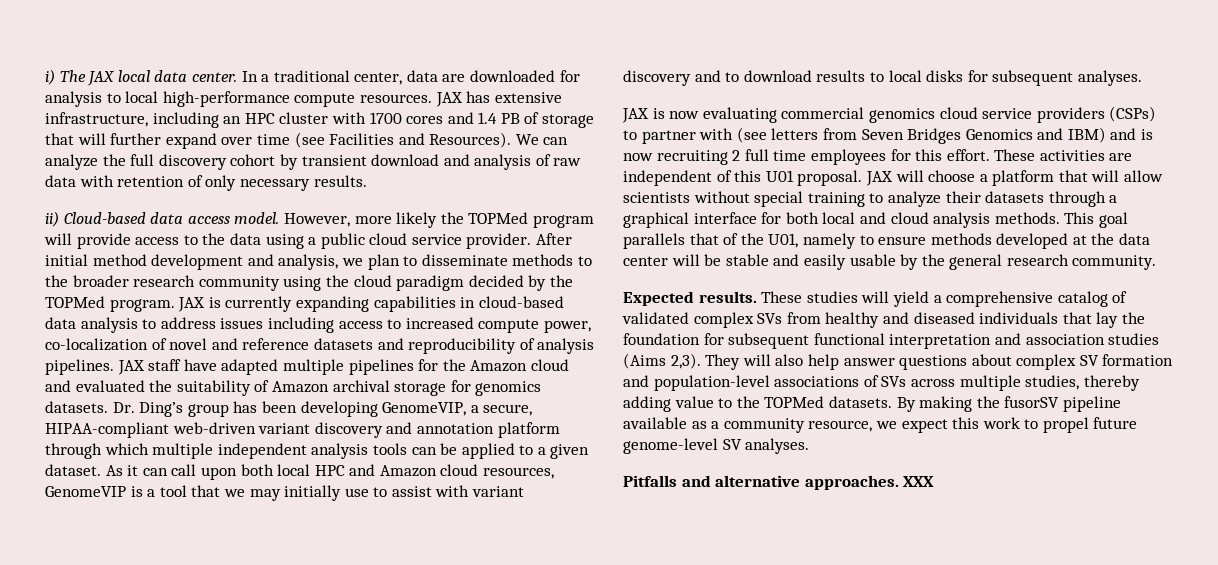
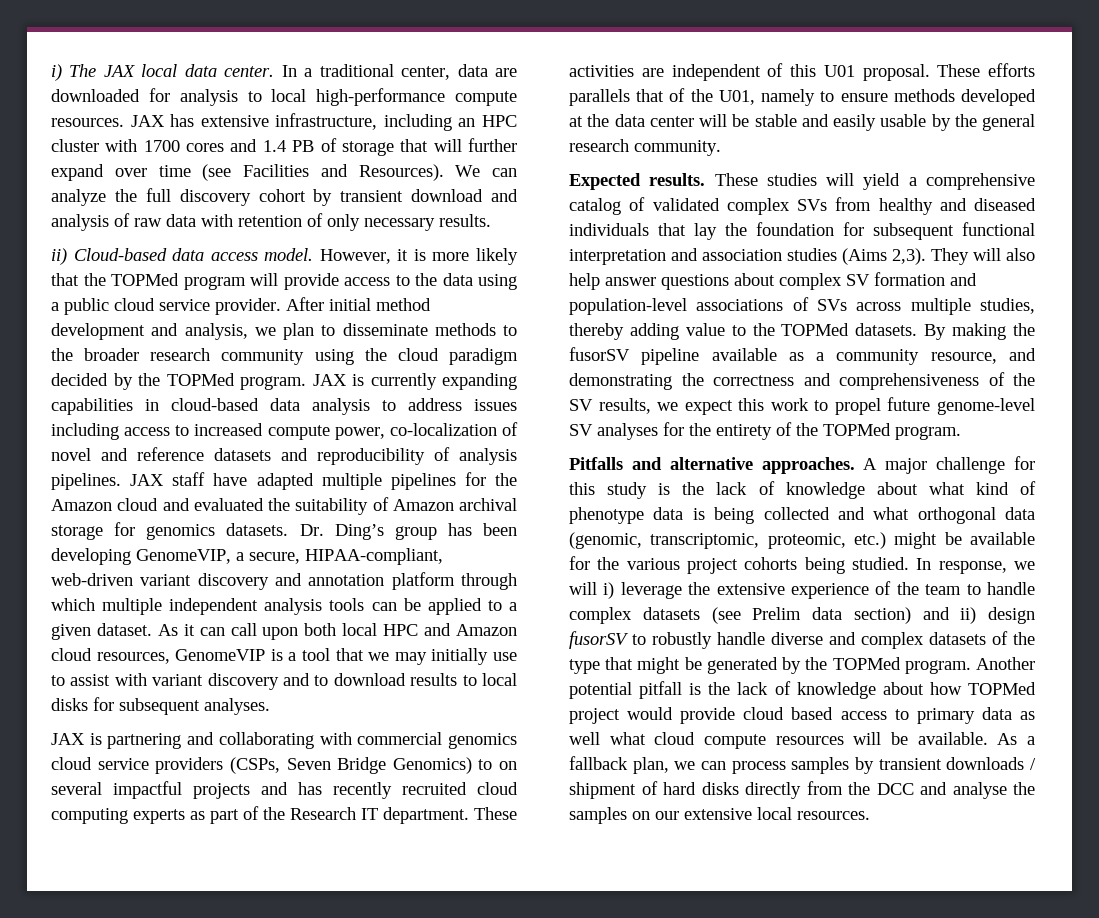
(350, 220) none -> [397,249,426,261] it is
(438, 220) none -> [51,273,79,286] that
[45,422,169,438] HIPAA-compliant -> [305,548,443,565] HIPAA-compliant,
[669,107,777,123] now evaluating -> [107,732,352,749] partnering and collaborating with
[1109,106,1157,122] [623,127,1154,144] [623,149,990,165] (CSPs) to partner with (see letters from Seven Bridges Genomics and IBM) and is now recruiting 2 full time employees for this effort. -> [229,757,517,774] [51,781,518,799] [51,806,469,824] (CSPs, Seven Bridge Genomics) to on several impactful projects and has recently recruited cloud computing experts as part of the Research IT department.
[865,170,1164,186] [623,191,1118,207] [623,212,1128,228] JAX will choose a platform that will allow scientists without special training to analyze their datasets through a graphical interface for both local and cloud analysis methods. This goal -> [937,63,1035,77] These efforts
(873, 426) none -> [1009,348,1036,361] [569,372,1035,390] [569,398,651,414] and demonstrating the correctness and comprehensiveness of the SV results,
[745,438,810,454] [623,475,935,490] analyses. // Pitfalls and alternative approaches. XXX -> [597,422,961,440] [569,456,1035,474] [569,481,1036,499] [569,507,1035,524] [569,532,1035,549] [569,556,1035,574] [569,581,1035,599] [569,607,1035,624] [569,631,1035,649] [569,657,1035,674] [569,681,1036,699] [569,707,1035,724] [569,732,1035,749] [569,756,1036,774] [569,781,1035,799] [569,807,870,824] analyses for the entirety of the TOPMed program. // Pitfalls and alternative approaches. A major challenge for this study is the lack of knowledge about what kind of phenotype data is being collected and what orthogonal data (genomic, transcriptomic, proteomic, etc.) might be available for the various project cohorts being studied. In response, we will i) leverage the extensive experience of the team to handle complex datasets (see Prelim data section) and ii) design fusorSV to robustly handle diverse and complex datasets of the type that might be generated by the TOPMed program. Another potential pitfall is the lack of knowledge about how TOPMed project would provide cloud based access to primary data as well what cloud compute resources will be available. As a fallback plan, we can process samples by transient downloads / shipment of hard disks directly from the DCC and analyse the samples on our extensive local resources.

